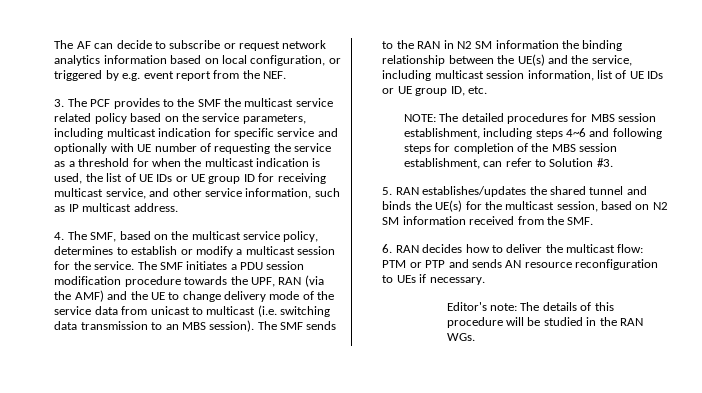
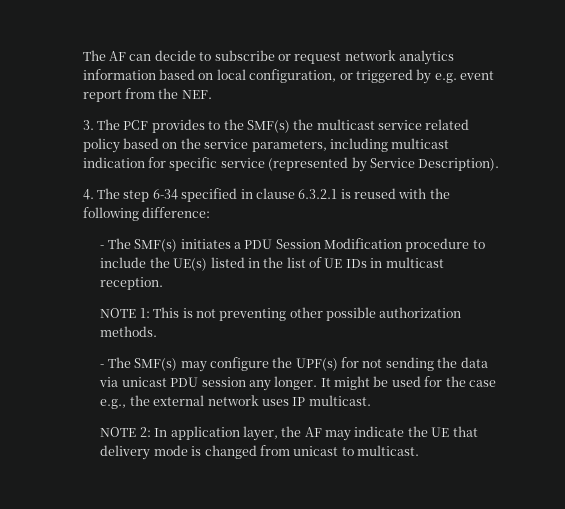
[197,99,221,107] SMF -> [246,120,290,133] SMF(s)
[317,128,338,137] [54,143,332,154] [54,158,321,167] [54,173,83,184] and optionally with UE number of requesting the service as a threshold for when the multicast indication is used, -> [268,157,500,172] [82,188,450,202] [82,207,211,221] [100,238,485,252] [100,257,260,271] (represented by Service Description). // 4. The step 6-34 specified in clause 6.3.2.1 is reused with the following difference: // - The SMF(s) initiates a PDU Session Modification procedure to include the UE(s) listed in
[175,173,326,184] [54,188,340,199] [54,203,178,212] [54,231,319,242] [54,246,336,257] [54,261,305,270] [54,275,324,287] [54,290,335,302] [54,305,331,317] [54,320,337,332] [382,40,623,51] [382,54,632,66] [382,70,664,81] [382,86,487,96] [403,113,657,124] [403,128,662,139] [403,143,618,154] [403,158,613,169] [382,186,647,197] [382,200,668,212] [382,216,594,225] [382,244,644,253] [382,259,659,270] [382,274,485,285] [446,302,614,311] [446,317,643,328] [446,333,475,341] or UE group ID for receiving multicast service, and other service information, such as IP multicast address. // 4. The SMF, based on the multicast service policy, determines to establish or modify a multicast session for the service. The SMF initiates a PDU session modification procedure towards the UPF, RAN (via the AMF) and the UE to change delivery mode of the service data from unicast to multicast (i.e. switching data transmission to an MBS session). The SMF sends to the RAN in N2 SM information the binding relationship between the UE(s) and the service, including multicast session information, list of UE IDs or UE group ID, etc. // NOTE: The detailed procedures for MBS session establishment, including steps 4~6 and following steps for completion of the MBS session establishment, can refer to Solution #3. // 5. RAN establishes/updates the shared tunnel and binds the UE(s) for the multicast session, based on N2 SM information received from the SMF. // 6. RAN decides how to deliver the multicast flow: PTM or PTP and sends AN resource reconfiguration to UEs if necessary. // Editor's note: The details of this procedure will be studied in the RAN WGs. -> [370,257,444,268] [100,277,164,290] [100,307,462,321] [100,326,158,337] [100,357,488,372] [99,376,496,391] [100,395,371,409] [100,426,478,441] [100,445,420,460] in multicast reception. // NOTE 1: This is not preventing other possible authorization methods. // - The SMF(s) may configure the UPF(s) for not sending the data via unicast PDU session any longer. It might be used for the case e.g., the external network uses IP multicast. // NOTE 2: In application layer, the AF may indicate the UE that delivery mode is changed from unicast to multicast.

